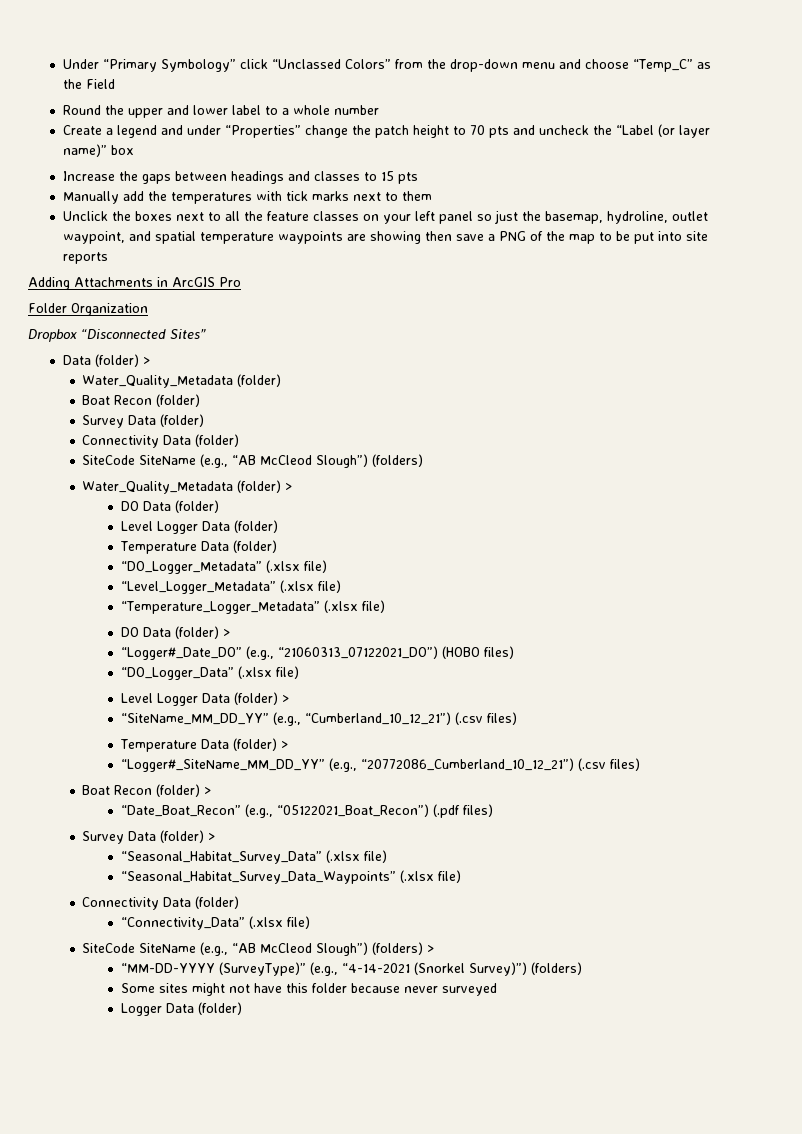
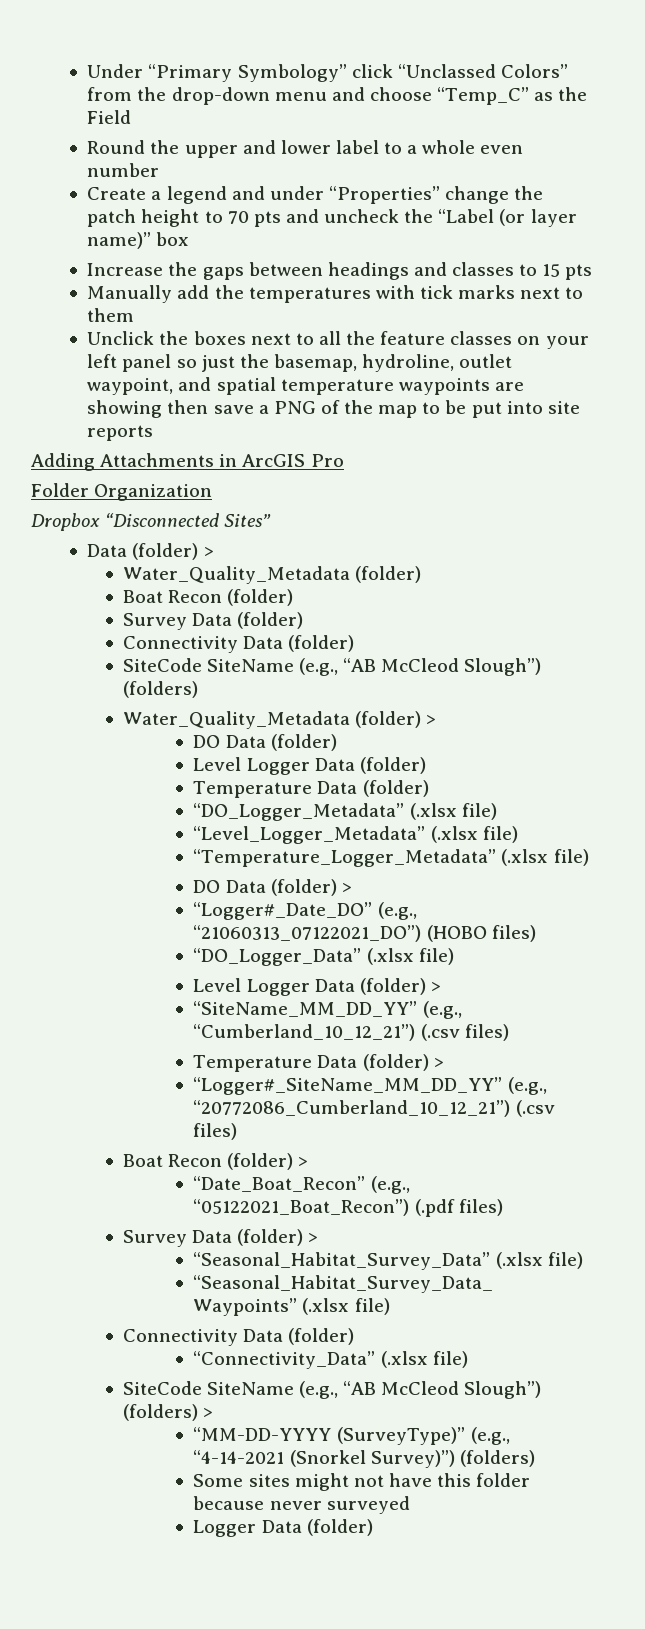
(330, 110) none -> [480,145,524,154] even

